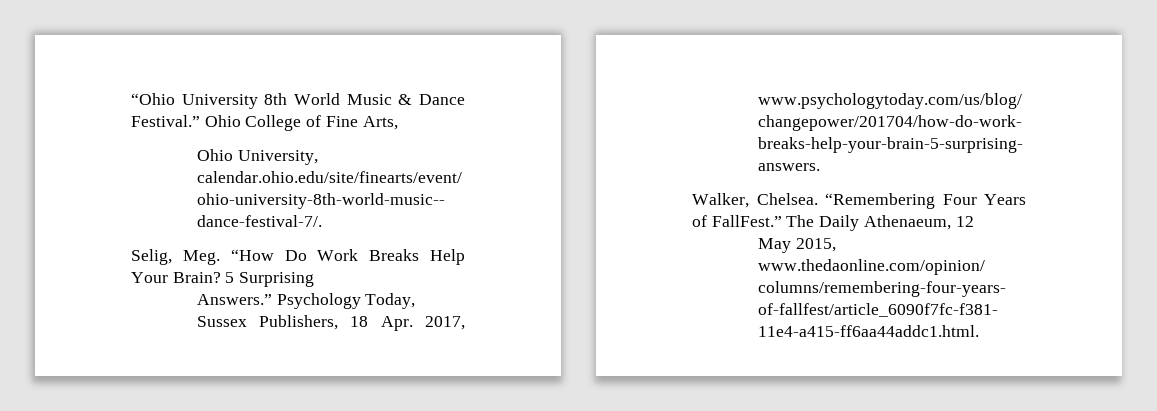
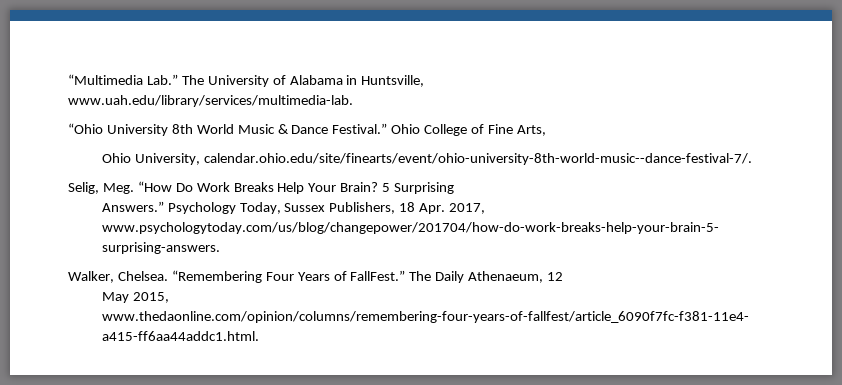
(131, 99) none -> [68,74,425,87] [68,95,353,107] “Multimedia Lab.” The University of Alabama in Huntsville, // www.uah.edu/library/services/multimedia-lab. //

